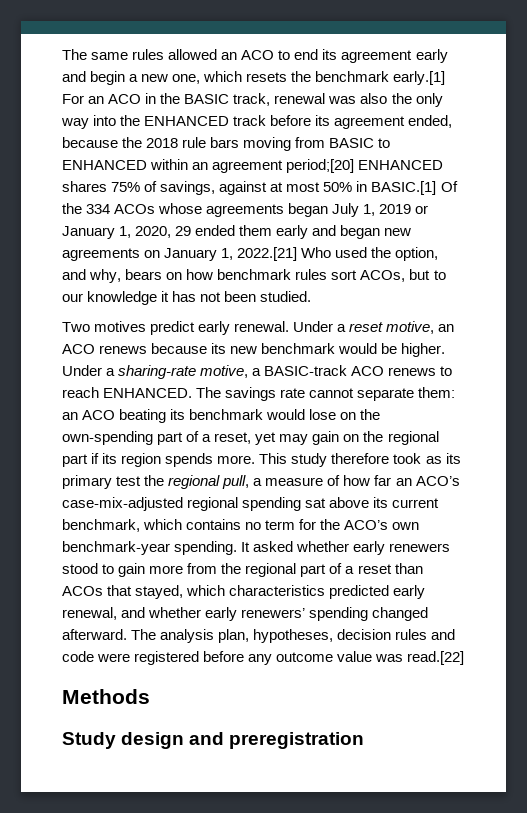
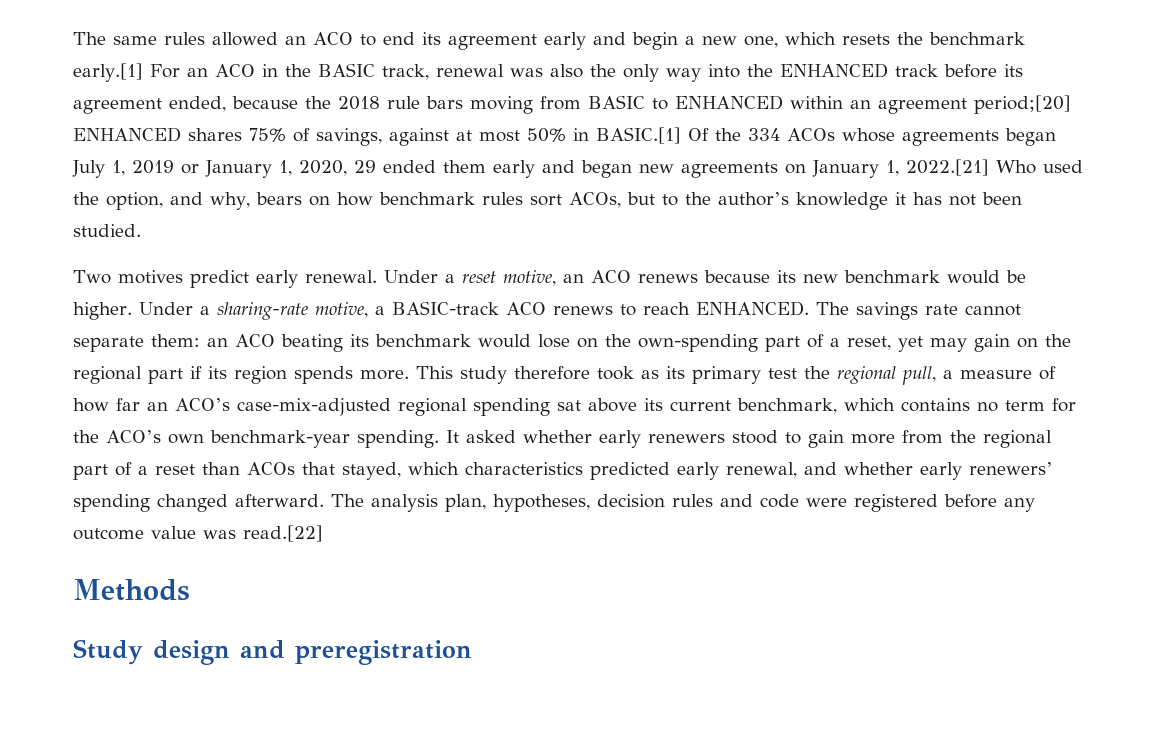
[62,293,83,302] our -> [684,192,789,206] the author’s

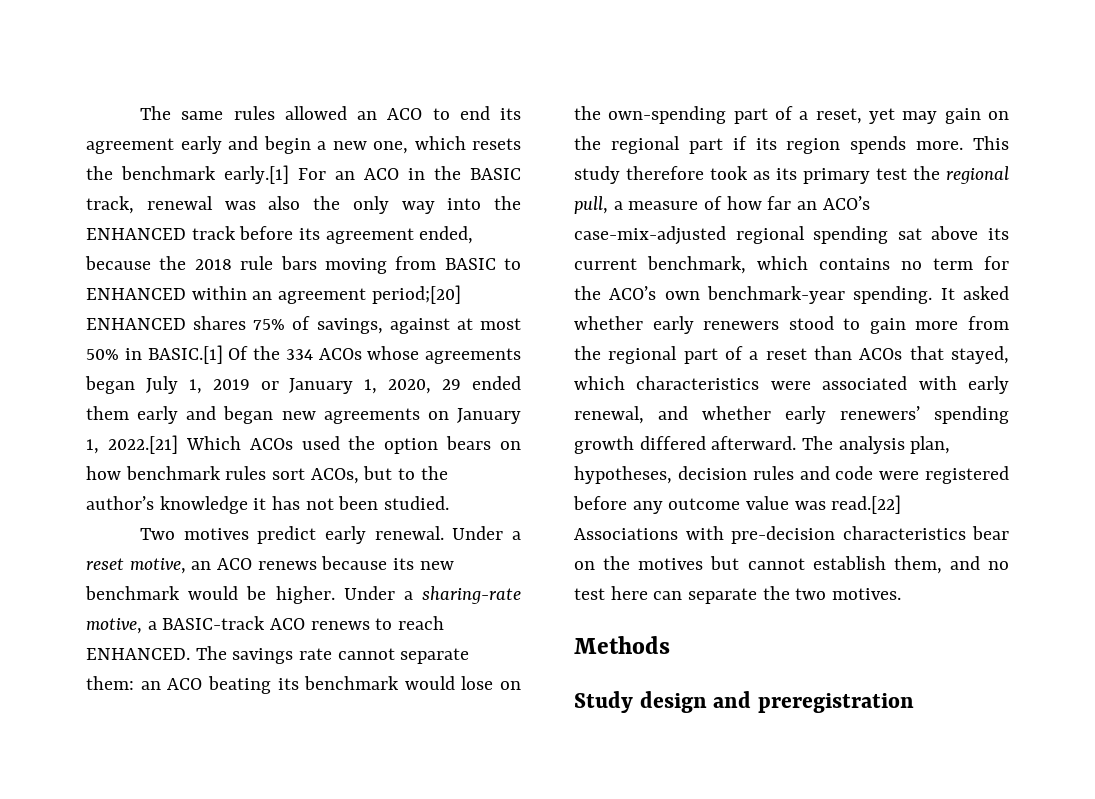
[996,160,1083,174] [73,192,250,210] Who used the option, and why, -> [185,436,439,454] Which ACOs used the option
[590,462,670,480] predicted -> [770,376,957,390] were associated with
[157,494,228,512] changed -> [574,436,706,454] growth differed
(323, 533) none -> [574,526,1009,544] [574,556,1009,574] [574,586,902,604] Associations with pre-decision characteristics bear on the motives but cannot establish them, and no test here can separate the two motives.

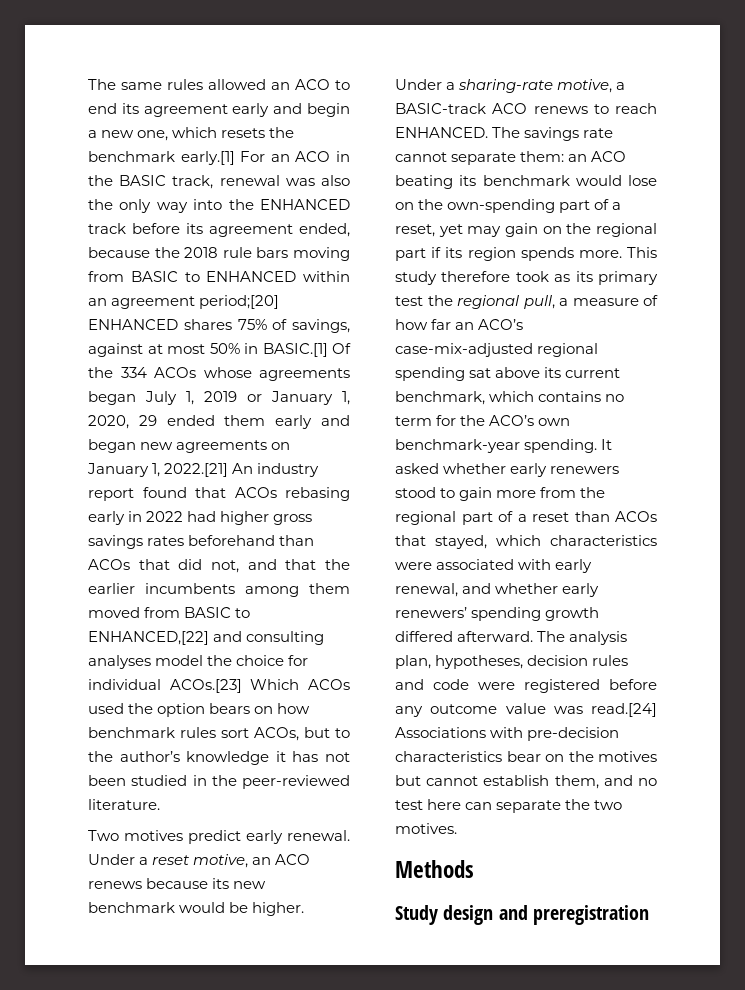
(178, 444) none -> [232,463,320,477] [88,487,350,501] [88,511,313,525] [88,535,315,549] [88,559,351,573] [88,583,350,597] [88,607,251,618] [88,631,325,645] [88,655,309,669] [88,679,242,693] An industry report found that ACOs rebasing early in 2022 had higher gross savings rates beforehand than ACOs that did not, and that the earlier incumbents among them moved from BASIC to ENHANCED,[22] and consulting analyses model the choice for individual ACOs.[23]
[384,496,450,510] studied. -> [131,775,350,789] [88,799,160,810] studied in the peer-reviewed literature.
[831,495,902,514] read.[22] -> [591,703,657,717] read.[24]

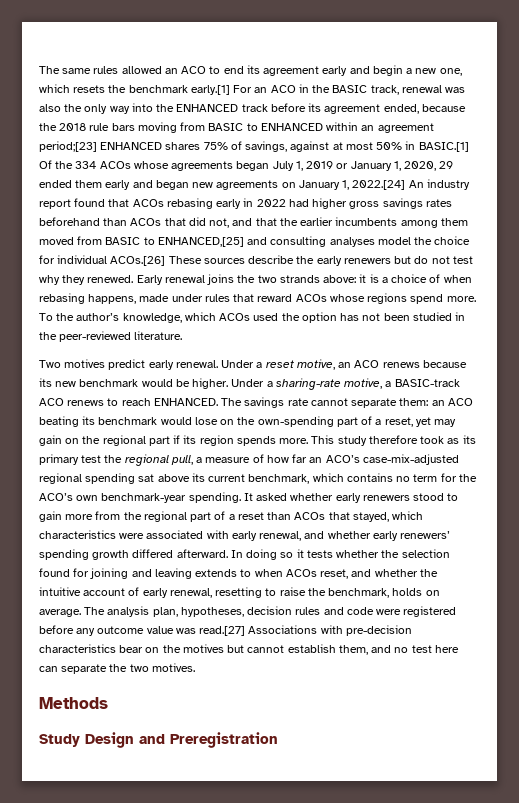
[199,295,280,309] period;[20] -> [39,141,97,152] period;[23]
[164,463,229,477] 2022.[21] -> [352,180,406,190] 2022.[24]
[88,631,209,645] ENHANCED,[22] -> [157,237,244,247] ENHANCED,[25]
[169,679,351,693] [88,703,311,717] [88,727,350,741] [88,751,286,765] ACOs.[23] Which ACOs used the option bears on how benchmark rules sort ACOs, but to the author’s knowledge it -> [110,255,473,266] [39,274,472,285] [39,293,476,304] [39,312,337,323] ACOs.[26] These sources describe the early renewers but do not test why they renewed. Early renewal joins the two strands above: it is a choice of when rebasing happens, made under rules that reward ACOs whose regions spend more. To the author’s knowledge, which ACOs used the option
(534, 636) none -> [230,549,450,560] [39,568,438,579] [39,587,440,598] [39,609,81,617] In doing so it tests whether the selection found for joining and leaving extends to when ACOs reset, and whether the intuitive account of early renewal, resetting to raise the benchmark, holds on average.
[591,703,657,717] read.[24] -> [199,626,246,636] read.[27]
[443,905,650,925] design and preregistration -> [85,732,278,748] Design and Preregistration

